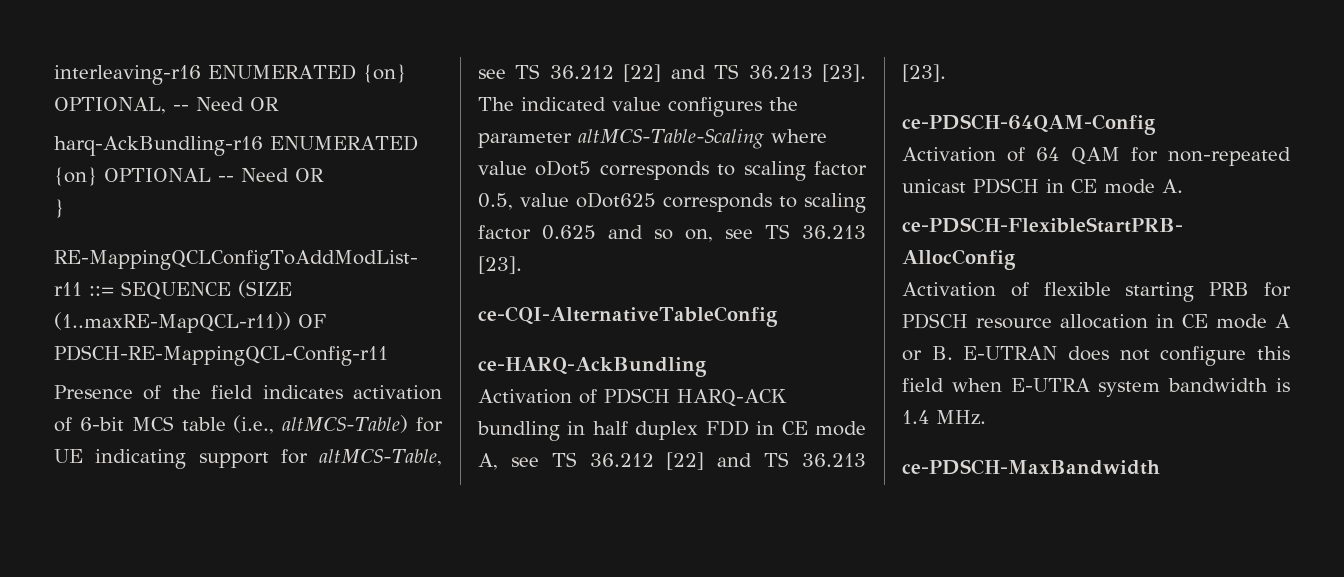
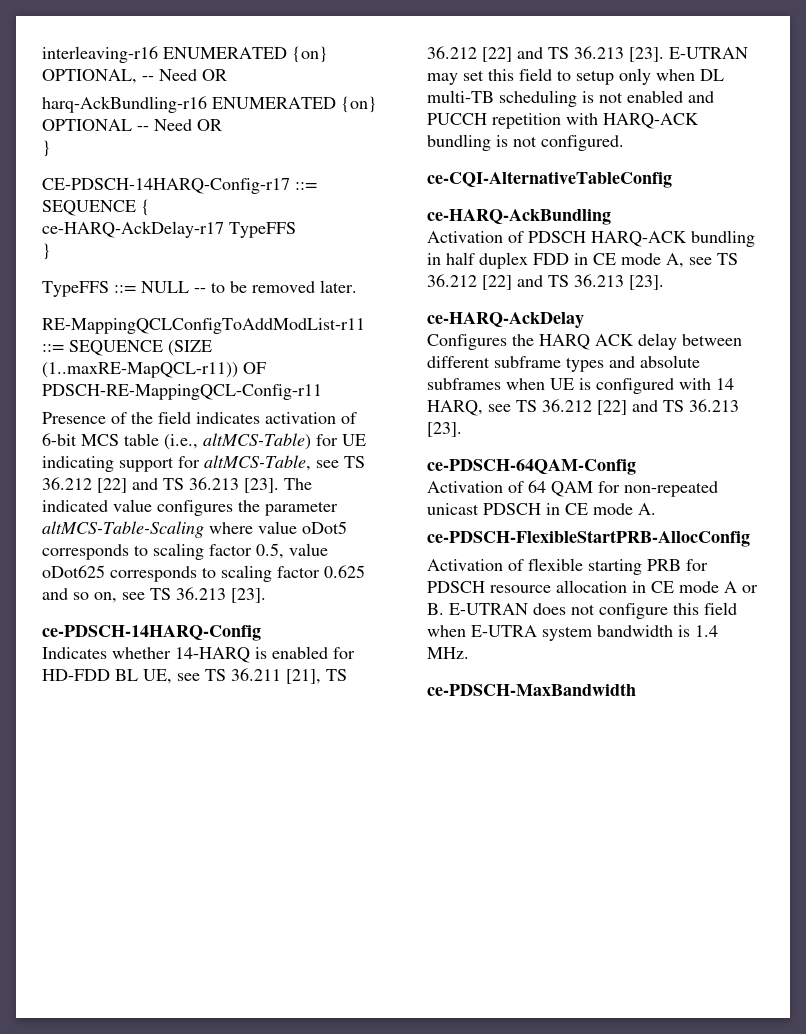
(64, 208) none -> [42,178,317,194] [42,199,150,216] [42,221,296,238] [42,243,51,260] [42,280,357,297] // CE-PDSCH-14HARQ-Config-r17 ::= SEQUENCE { // ce-HARQ-AckDelay-r17 TypeFFS // } // TypeFFS ::= NULL -- to be removed later.
(522, 265) none -> [42,625,261,641] [42,646,355,663] [42,668,347,684] [427,46,748,62] [427,68,724,85] [427,90,714,107] [427,113,699,129] [427,134,624,151] // ce-PDSCH-14HARQ-Config // Indicates whether 14-HARQ is enabled for HD-FDD BL UE, see TS 36.211 [21], TS 36.212 [22] and TS 36.213 [23]. E-UTRAN may set this field to setup only when DL multi-TB scheduling is not enabled and PUCCH repetition with HARQ-ACK bundling is not configured.
(946, 73) none -> [427,312,584,328] [427,333,742,350] [427,355,700,372] [427,378,734,394] [427,399,739,416] [427,422,462,437] // ce-HARQ-AckDelay // Configures the HARQ ACK delay between different subframe types and absolute subframes when UE is configured with 14 HARQ, see TS 36.212 [22] and TS 36.213 [23].

